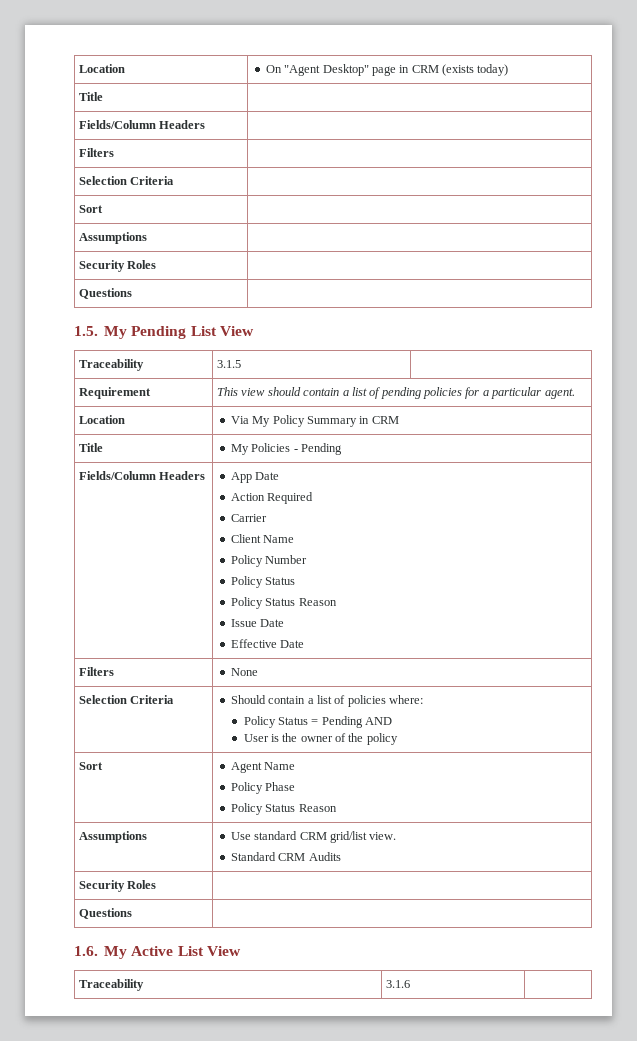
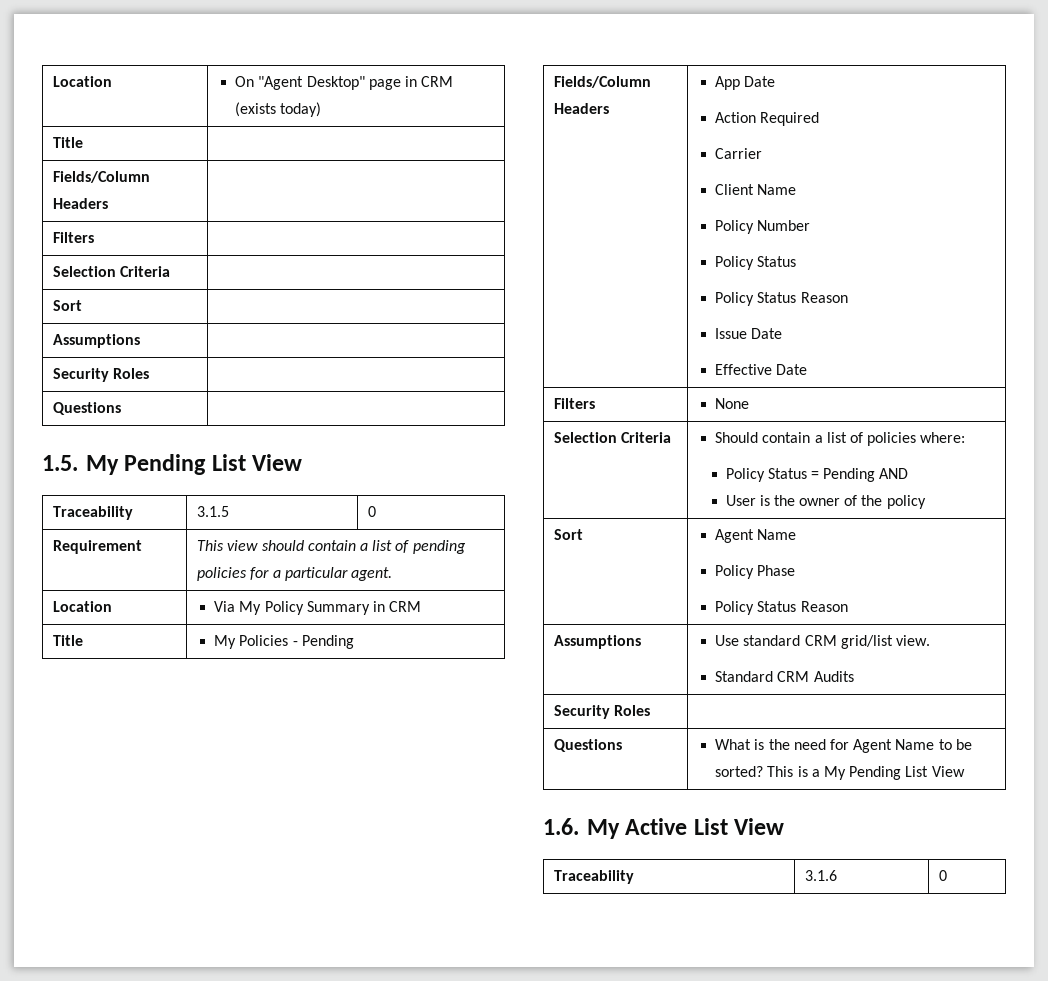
(242, 364) none -> [368,506,377,517] 0
(133, 913) none -> [715,739,972,753] [715,766,965,780] What is the need for Agent Name to be sorted? This is a My Pending List View
(411, 984) none -> [939,870,948,881] 0

